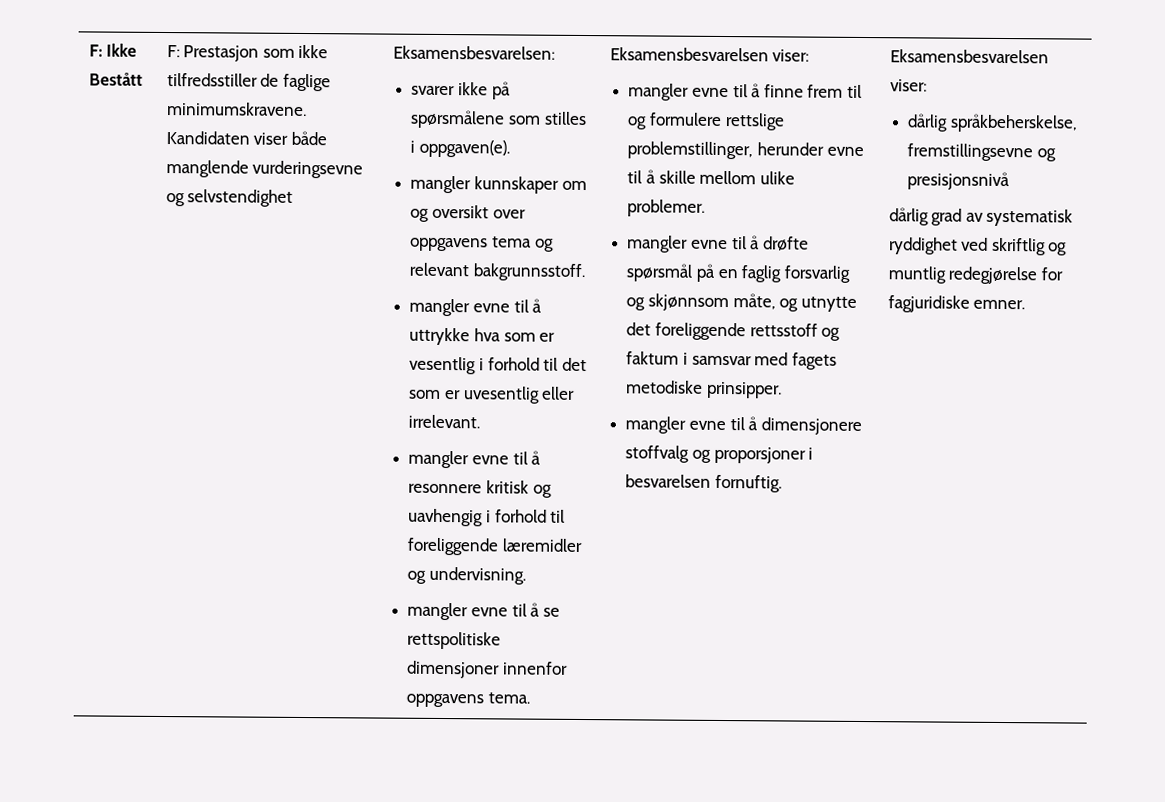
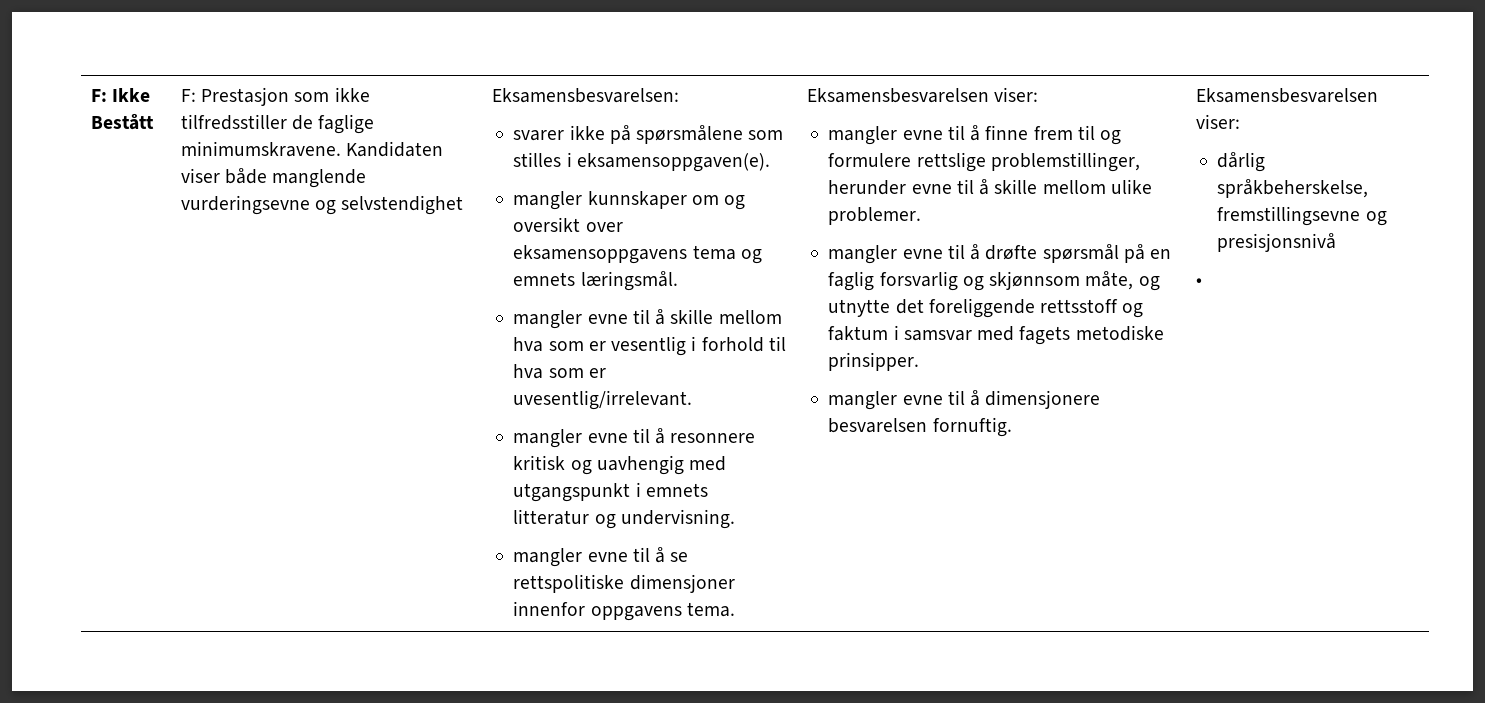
[418,139,510,158] oppgaven(e). -> [576,153,770,172] eksamensoppgaven(e).
[410,237,489,252] oppgavens -> [513,245,688,264] eksamensoppgavens
[409,262,585,282] [409,298,543,317] [409,327,471,346] relevant bakgrunnsstoff. // mangler evne til å uttrykke -> [513,271,678,291] [513,309,782,329] emnets læringsmål. // mangler evne til å skille mellom
[561,357,587,372] [409,386,576,404] [408,414,481,429] det som er uvesentlig eller irrelevant. -> [513,364,606,379] [513,390,693,410] hva som er uvesentlig/irrelevant.
[485,509,566,523] [407,537,583,556] i forhold til foreliggende læremidler -> [689,456,727,471] [513,482,708,502] [513,509,590,525] med utgangspunkt i emnets litteratur
[625,445,814,464] stoffvalg og proporsjoner i -> (1101, 399) none
[888,207,1074,227] [888,237,1068,256] [887,266,1063,285] [887,295,1026,313] dårlig grad av systematisk ryddighet ved skriftlig og muntlig redegjørelse for fagjuridiske emner. -> [1195,278,1202,286] •

